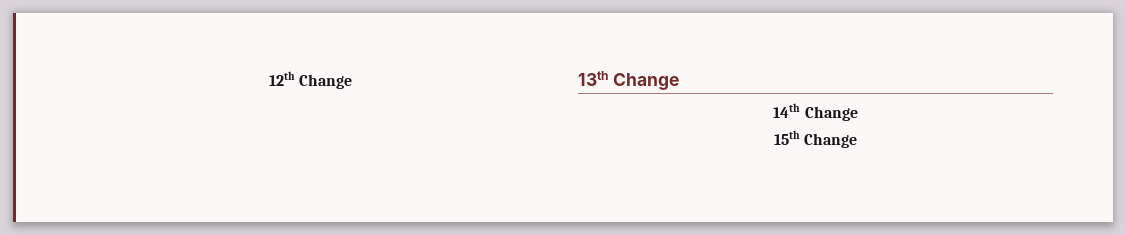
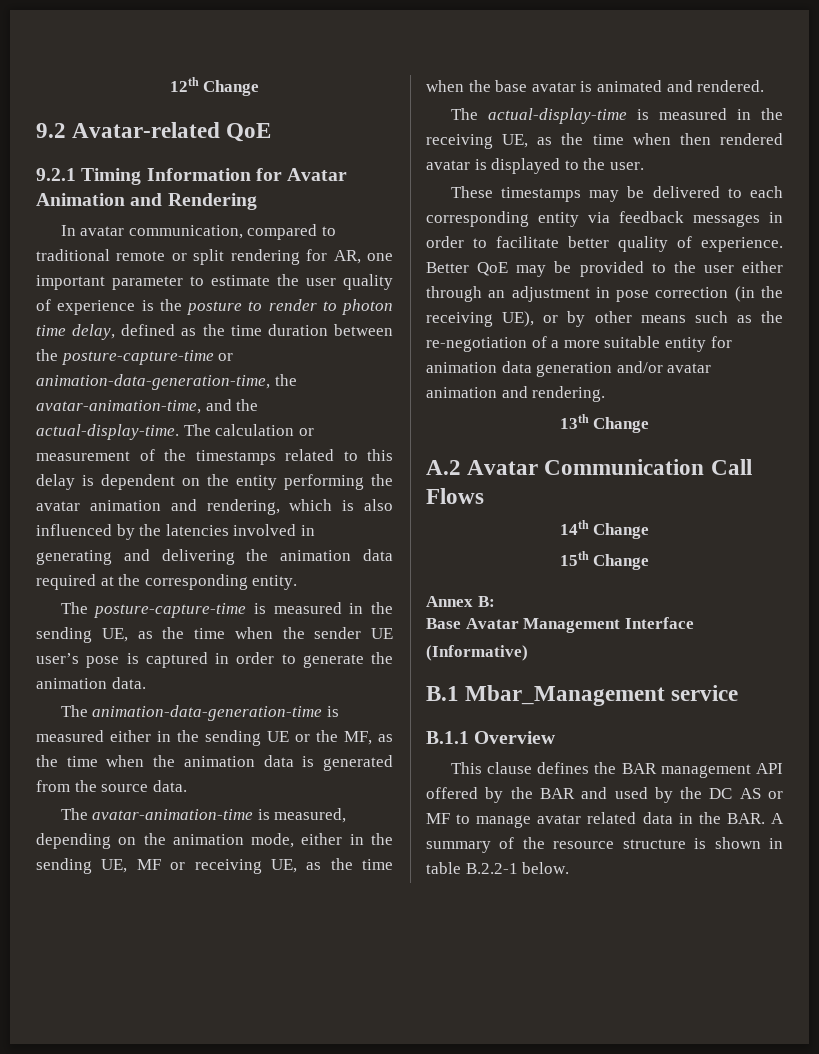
[578,71,679,90] [773,103,858,121] [773,130,858,148] 13th Change // 14th Change // 15th Change -> [36,122,272,142] [36,168,348,185] [36,193,257,210] [60,224,337,240] [36,249,393,265] [36,274,393,290] [36,299,393,315] [36,324,393,340] [36,349,234,365] [36,374,297,390] [36,399,259,414] [36,424,314,440] [36,449,393,465] [36,474,393,490] [36,499,393,515] [36,524,315,540] [36,549,394,565] [36,574,298,590] [60,602,394,618] [36,627,393,643] [36,652,393,668] [36,677,146,689] [60,705,339,721] [36,730,393,746] [36,755,393,771] [36,780,187,792] [60,808,347,823] [36,833,393,849] [36,858,393,874] [426,80,765,92] [450,108,783,124] [426,133,783,149] [426,158,644,174] [450,186,783,202] [426,211,783,227] [426,236,783,252] [426,261,783,277] [426,286,783,302] [426,311,783,327] [426,336,732,352] [426,361,712,377] [426,386,606,402] [559,414,650,433] [426,459,752,475] [426,488,484,504] [559,520,650,539] [559,551,650,570] [426,596,495,607] [426,617,694,633] [426,645,528,661] [426,685,739,706] [426,731,556,744] [450,762,783,778] [426,787,783,803] [426,812,784,828] [426,837,783,853] [426,862,570,874] 9.2 Avatar-related QoE // 9.2.1 Timing Information for Avatar Animation and Rendering // In avatar communication, compared to traditional remote or split rendering for AR, one important parameter to estimate the user quality of experience is the posture to render to photon time delay, defined as the time duration between the posture-capture-time or animation-data-generation-time, the avatar-animation-time, and the actual-display-time. The calculation or measurement of the timestamps related to this delay is dependent on the entity performing the avatar animation and rendering, which is also influenced by the latencies involved in generating and delivering the animation data required at the corresponding entity. // The posture-capture-time is measured in the sending UE, as the time when the sender UE user’s pose is captured in order to generate the animation data. // The animation-data-generation-time is measured either in the sending UE or the MF, as the time when the animation data is generated from the source data. // The avatar-animation-time is measured, depending on the animation mode, either in the sending UE, MF or receiving UE, as the time when the base avatar is animated and rendered. // The actual-display-time is measured in the receiving UE, as the time when then rendered avatar is displayed to the user. // These timestamps may be delivered to each corresponding entity via feedback messages in order to facilitate better quality of experience. Better QoE may be provided to the user either through an adjustment in pose correction (in the receiving UE), or by other means such as the re-negotiation of a more suitable entity for animation data generation and/or avatar animation and rendering. // 13th Change // A.2 Avatar Communication Call Flows // 14th Change // 15th Change // Annex B: // Base Avatar Management Interface // (Informative) // B.1 Mbar_Management service // B.1.1 Overview // This clause defines the BAR management API offered by the BAR and used by the DC AS or MF to manage avatar related data in the BAR. A summary of the resource structure is shown in table B.2.2-1 below.

